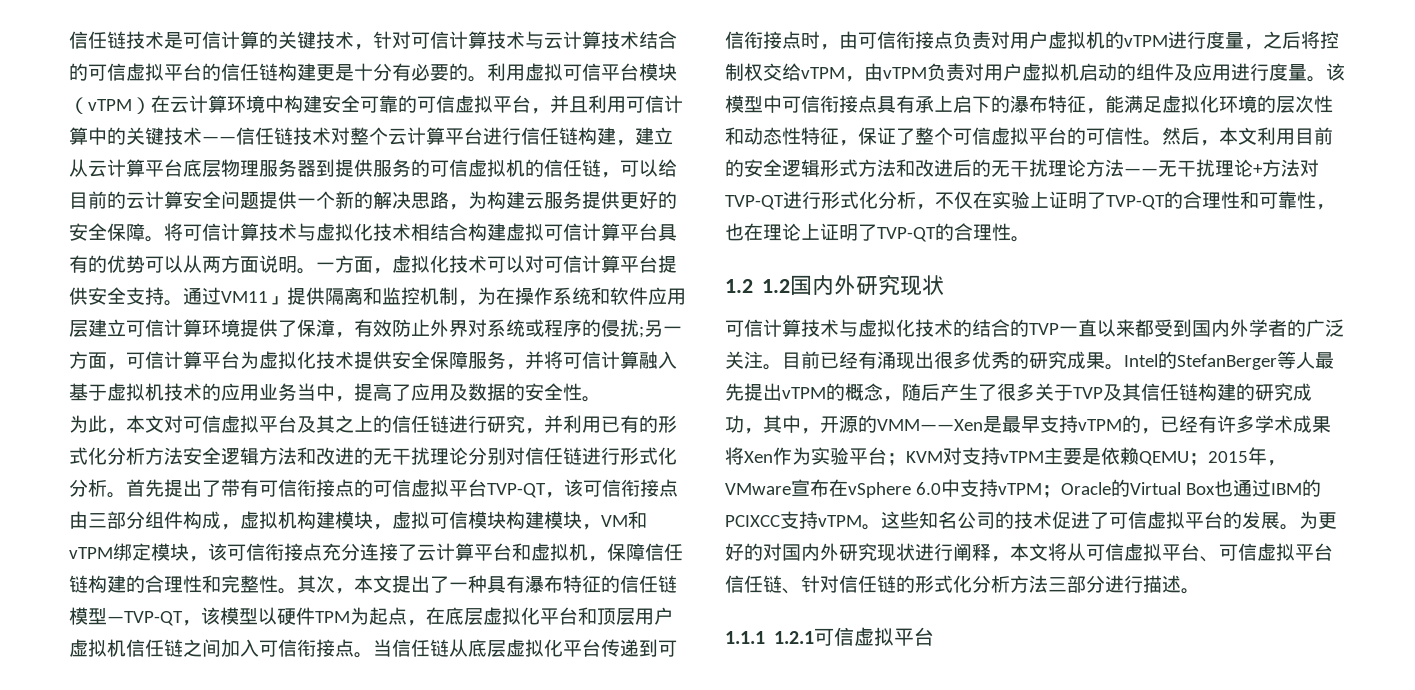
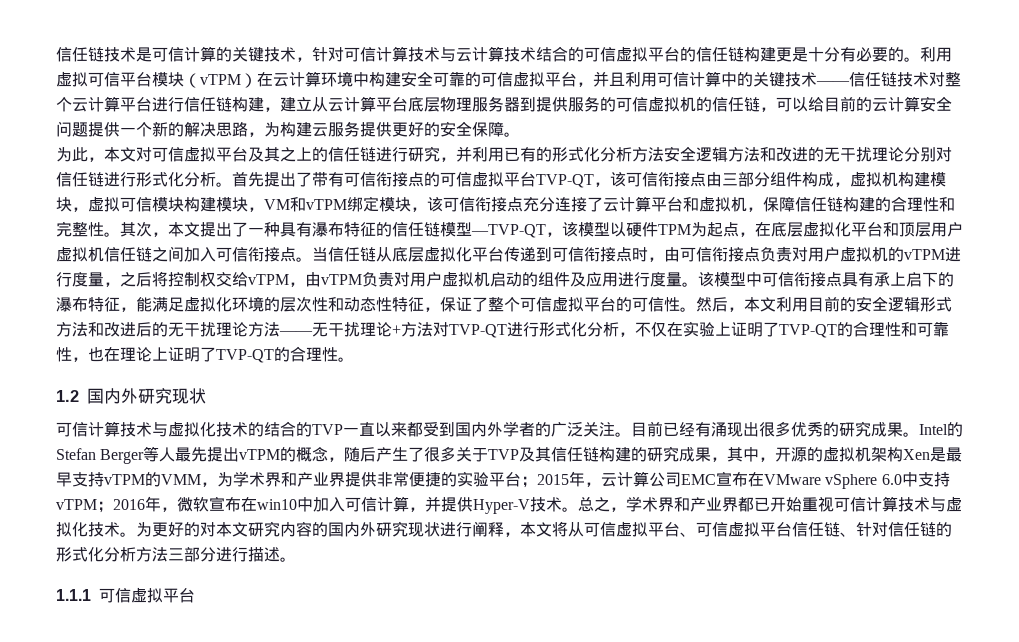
[164,223,677,241] [69,255,677,274] [69,287,686,306] [69,319,682,338] [69,351,677,370] [69,383,601,402] 将可信计算技术与虚拟化技术相结合构建虚拟可信计算平台具有的优势可以从两方面说明。一方面，虚拟化技术可以对可信计算平台提供安全支持。通过VM11」提供隔离和监控机制，为在操作系统和软件应用层建立可信计算环境提供了保漳，有效防止外界对系统或程序的侵扰;另一方面，可信计算平台为虚拟化技术提供安全保障服务，并将可信计算融入基于虚拟机技术的应用业务当中，提高了应用及数据的安全性。 -> (520, 134) none
[762,279,791,293] 1.2 -> (79, 396) none
[1177,354,1277,370] StefanBerger -> [56,448,145,464] Stefan Berger
[725,415,744,433] 功 -> [695,447,712,462] 果
[877,419,983,431] VMM——Xen -> [823,446,931,462] 虚拟机架构Xen
[1141,415,1331,434] [725,447,1286,466] [725,479,848,497] ，已经有许多学术成果将Xen作为实验平台；KVM对支持vTPM主要是依赖QEMU；2015年，VMware宣布在 -> [161,471,821,488] VMM，为学术界和产业界提供非常便捷的实验平台；2015年，云计算公司EMC宣布在VMware
[1060,479,1321,497] [725,511,1337,530] [725,543,782,561] Oracle的Virtual Box也通过IBM的PCIXCC支持vTPM。这些知名公司的技术促进了可信虚拟平台的发展。为更好的对 -> [113,496,962,514] [56,521,328,537] 2016年，微软宣布在win10中加入可信计算，并提供Hyper-V技术。总之，学术界和产业界都已开始重视可信计算技术与虚拟化技术。为更好的对本文研究内容的
[774,631,815,644] 1.2.1 -> (91, 595) none

